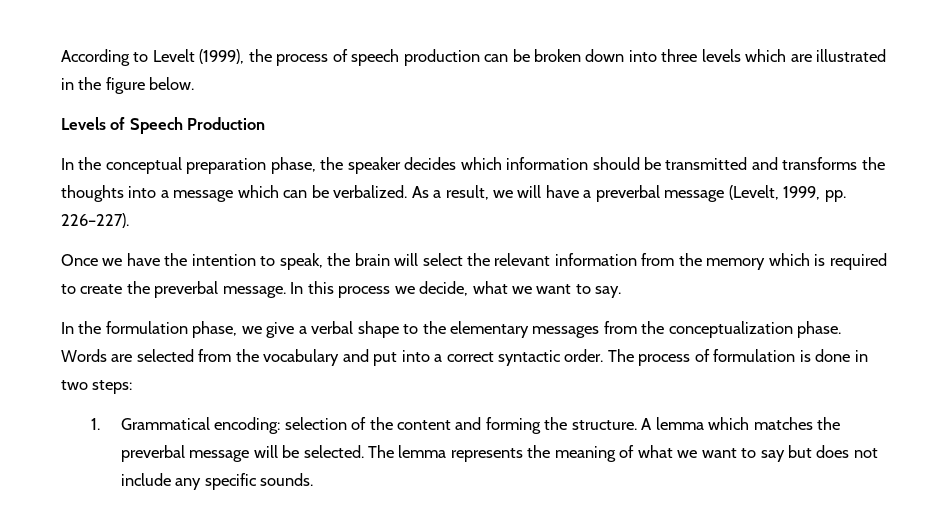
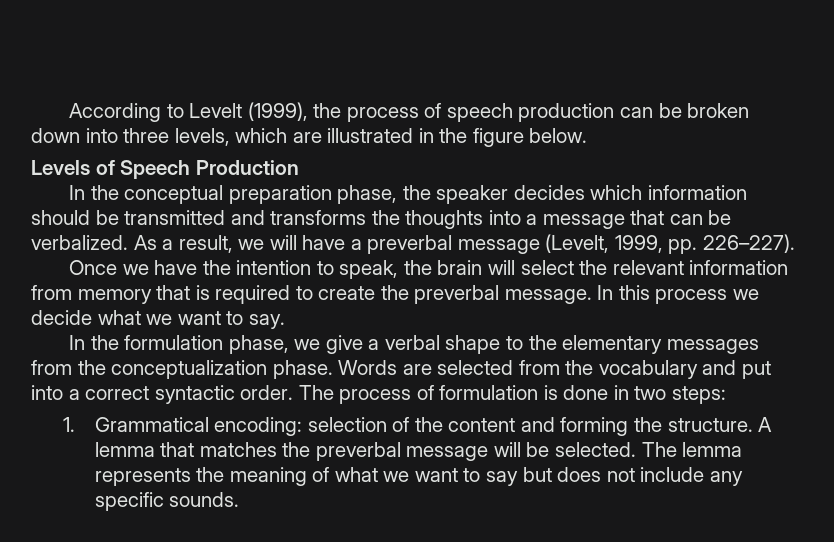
[701,49,741,62] levels -> [174,128,230,146] levels,
[237,185,279,198] which -> [630,210,665,225] that
[678,253,810,270] the memory which -> [77,285,191,304] memory that
[419,281,469,296] decide, -> [31,310,92,325] decide
[708,417,750,430] which -> [160,442,195,457] that

